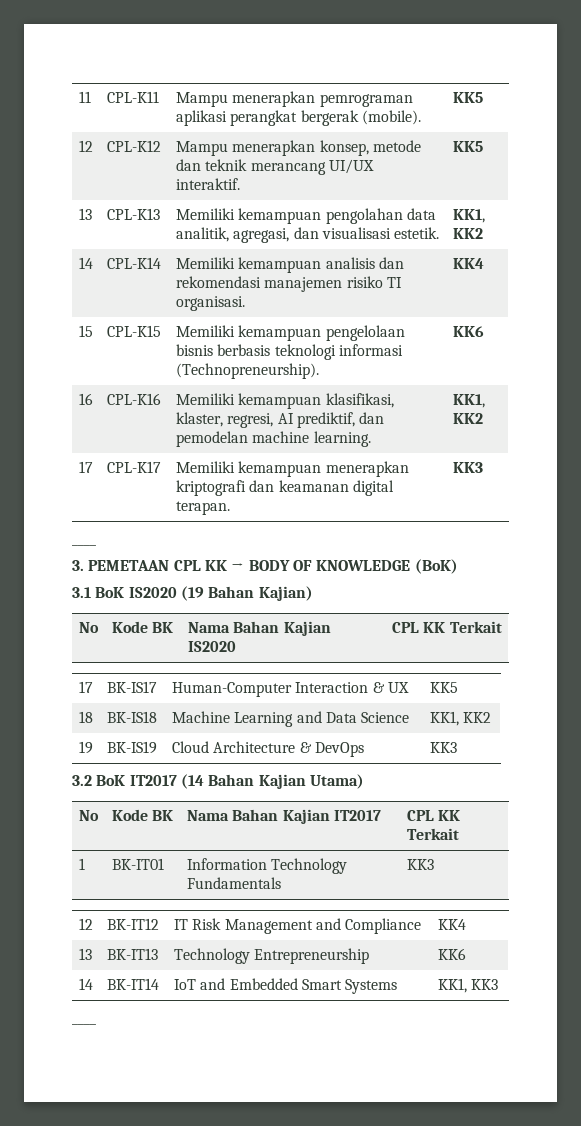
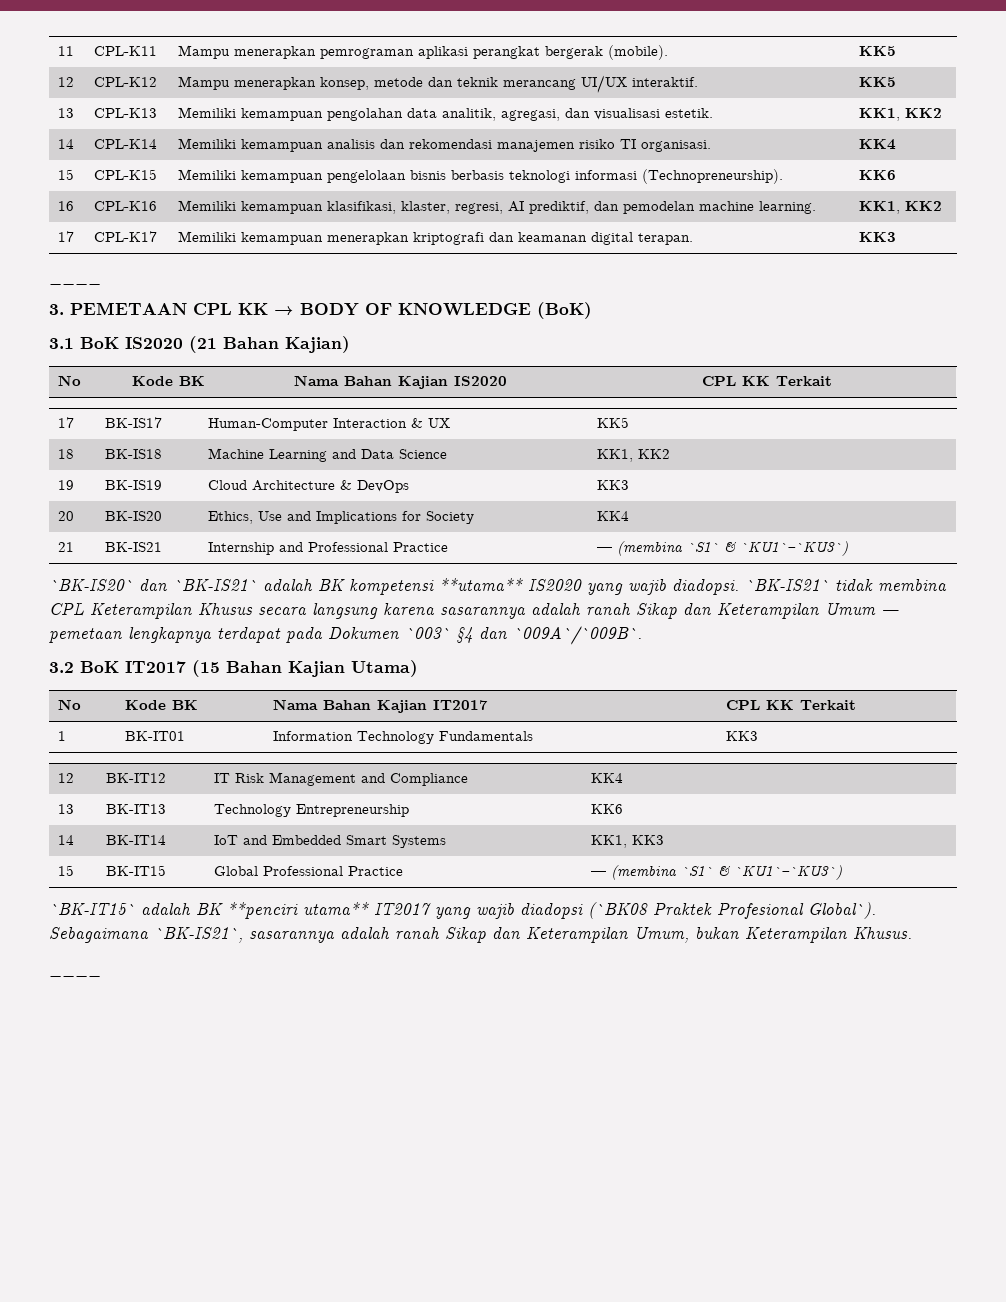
[180,586,204,601] (19 -> [189,336,217,353] (21
(457, 747) none -> [57,511,74,521] [104,511,162,521] [207,511,474,524] [596,511,629,521] [57,542,74,552] [104,542,162,552] [207,542,448,555] [596,541,848,556] [49,578,947,595] [49,603,899,619] [49,626,642,645] // 20 | BK-IS20 | Ethics, Use and Implications for Society | KK4 // 21 | BK-IS21 | Internship and Professional Practice | — (membina `S1` & `KU1`–`KU3`) // `BK-IS20` dan `BK-IS21` adalah BK kompetensi **utama** IS2020 yang wajib diadopsi. `BK-IS21` tidak membina CPL Keterampilan Khusus secara langsung karena sasarannya adalah ranah Sikap dan Keterampilan Umum — pemetaan lengkapnya terdapat pada Dokumen `003` §4 dan `009A`/`009B`.
[180,774,204,789] (14 -> [192,660,220,677] (15
(499, 984) none -> [57,865,74,876] [105,865,166,876] [213,866,403,876] [590,865,842,880] [49,902,876,919] [49,927,912,943] // 15 | BK-IT15 | Global Professional Practice | — (membina `S1` & `KU1`–`KU3`) // `BK-IT15` adalah BK **penciri utama** IT2017 yang wajib diadopsi (`BK08 Praktek Profesional Global`). Sebagaimana `BK-IS21`, sasarannya adalah ranah Sikap dan Keterampilan Umum, bukan Keterampilan Khusus.

